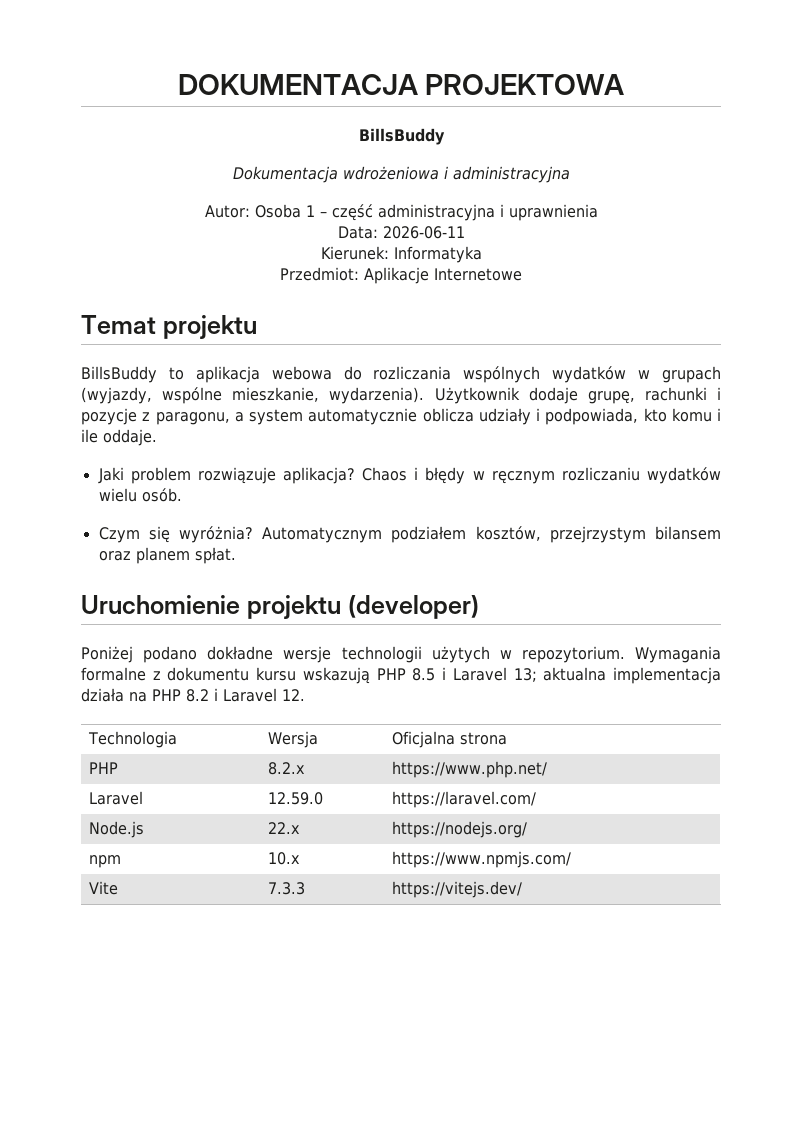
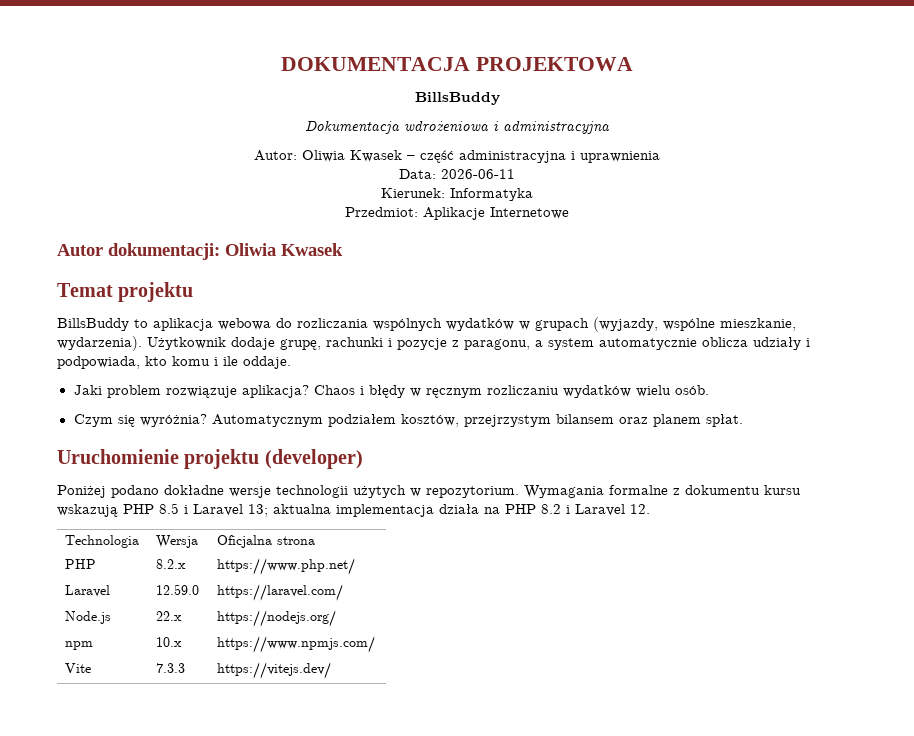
[254,204,315,218] Osoba 1 -> [302,150,402,162] Oliwia Kwasek
(522, 274) none -> [57,243,343,260] // Autor dokumentacji: Oliwia Kwasek

